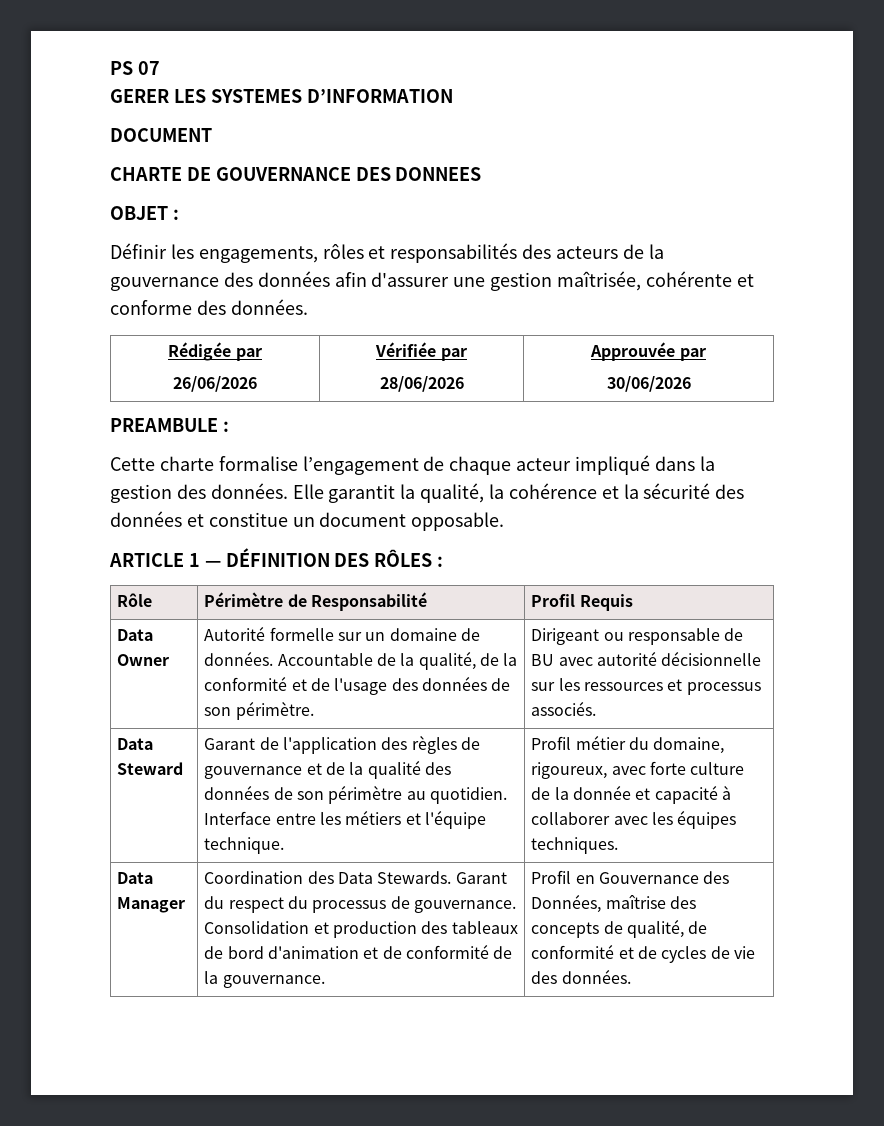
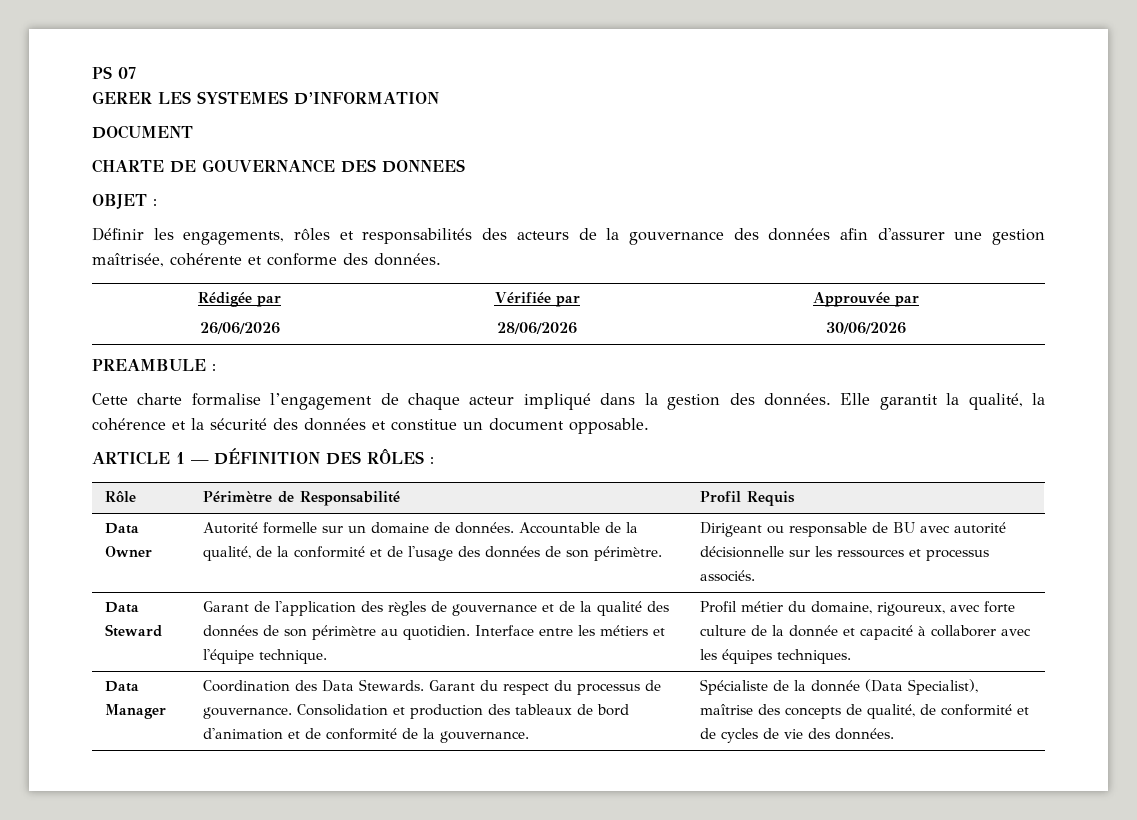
[531,870,730,884] [531,894,602,913] Profil en Gouvernance des Données, -> [699,679,978,695] Spécialiste de la donnée (Data Specialist),

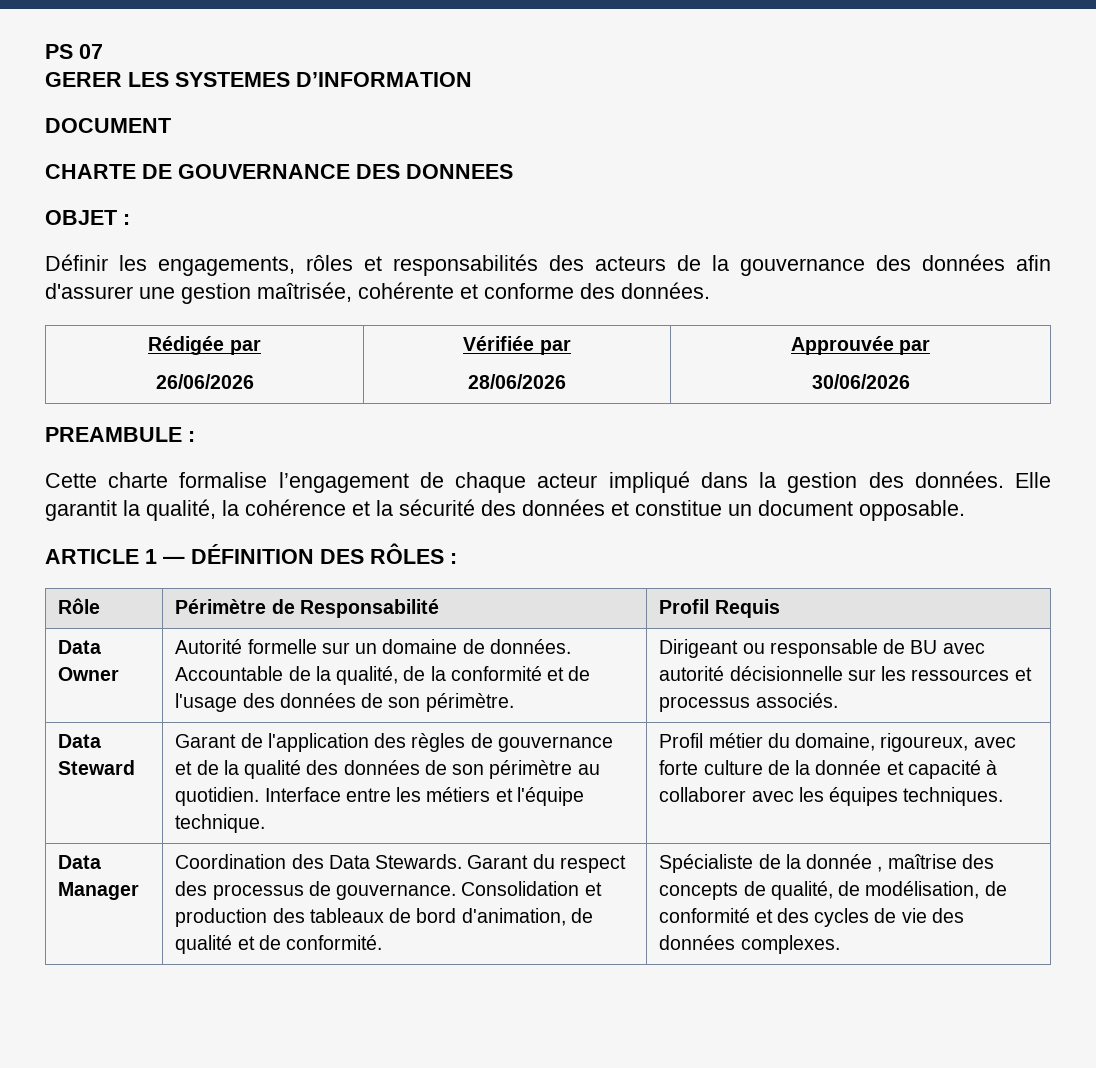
[553,680,572,691] du -> [175,881,208,896] des
[202,728,529,743] d'animation et de conformité de la gouvernance. -> [461,908,593,926] [175,935,383,954] d'animation, de qualité et de conformité.
[864,679,978,695] (Data Specialist), -> [877,866,883,872] ,
[940,704,1029,716] [699,728,716,739] conformité et de -> [865,881,1007,899] [659,908,809,923] modélisation, de conformité et des
[834,728,894,740] données. -> [659,935,840,954] données complexes.

